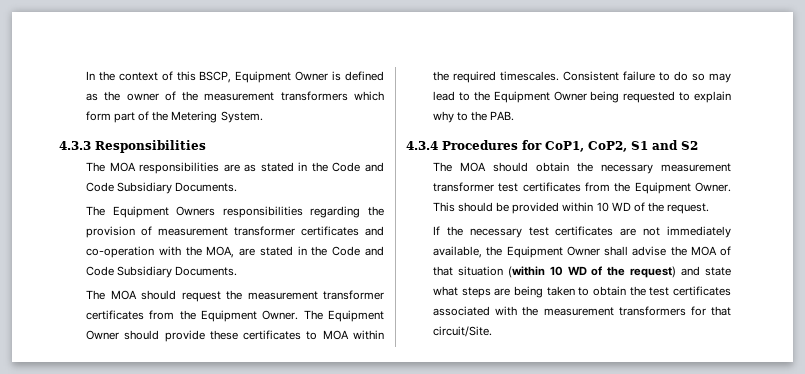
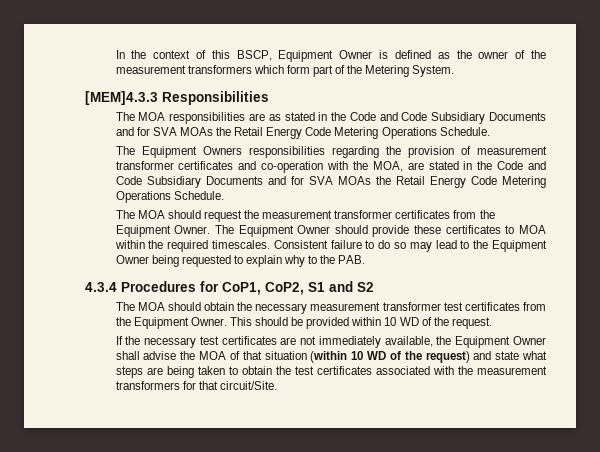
[59,141,91,150] 4.3.3 -> [85,91,158,105] [MEM]4.3.3
[175,182,238,192] Documents. -> [489,112,546,121] [115,127,490,139] Documents and for SVA MOAs the Retail Energy Code Metering Operations Schedule.
[175,266,238,276] Documents. -> [205,176,546,188] [115,191,224,203] Documents and for SVA MOAs the Retail Energy Code Metering Operations Schedule.

